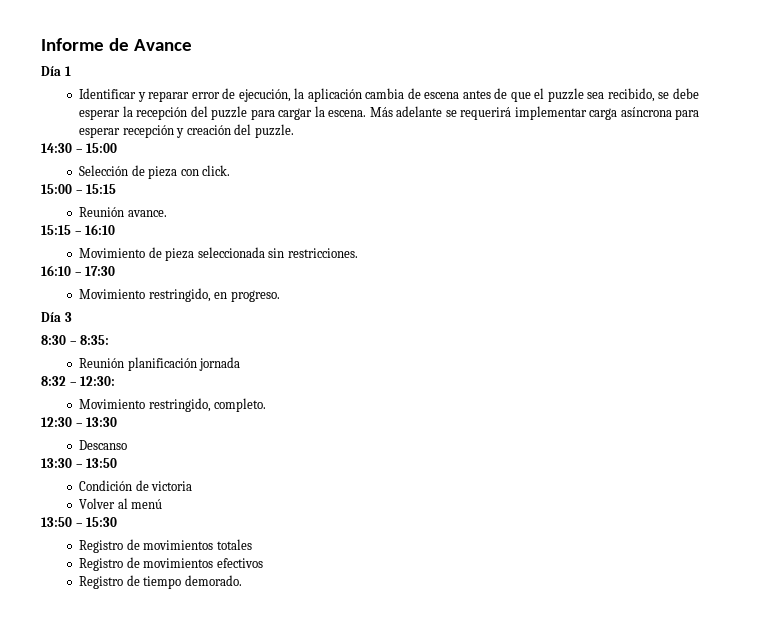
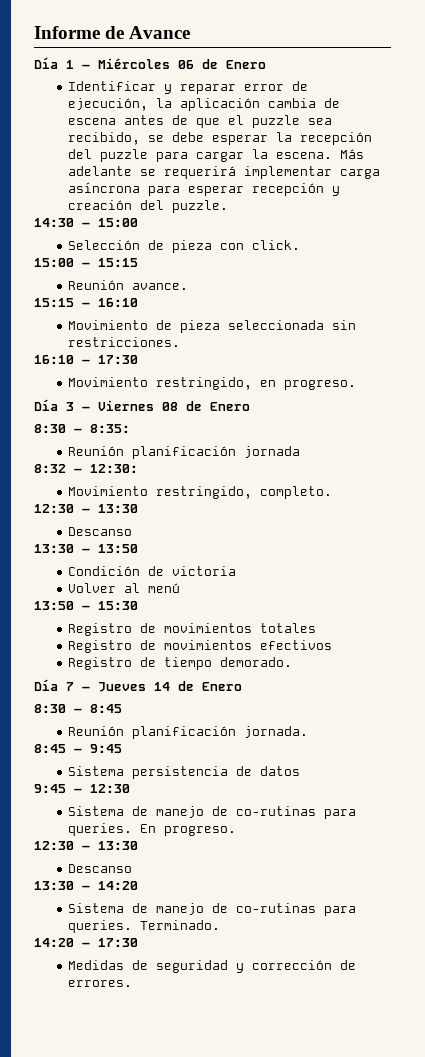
(71, 71) none -> [82,58,266,69] – Miércoles 06 de Enero
(72, 317) none -> [82,400,250,411] – Viernes 08 de Enero
(242, 580) none -> [34,679,242,692] [34,704,122,713] [68,726,309,739] [34,744,122,753] [68,766,301,779] [34,784,130,793] [68,806,357,819] [68,823,237,836] [34,841,138,850] [68,864,133,873] [34,881,138,890] [68,903,357,916] [68,920,221,933] [34,938,138,947] [68,960,357,973] [68,980,133,987] // Día 7 – Jueves 14 de Enero // 8:30 – 8:45 // Reunión planificación jornada. // 8:45 – 9:45 // Sistema persistencia de datos // 9:45 – 12:30 // Sistema de manejo de co-rutinas para queries. En progreso. // 12:30 – 13:30 // Descanso // 13:30 – 14:20 // Sistema de manejo de co-rutinas para queries. Terminado. // 14:20 – 17:30 // Medidas de seguridad y corrección de errores.

